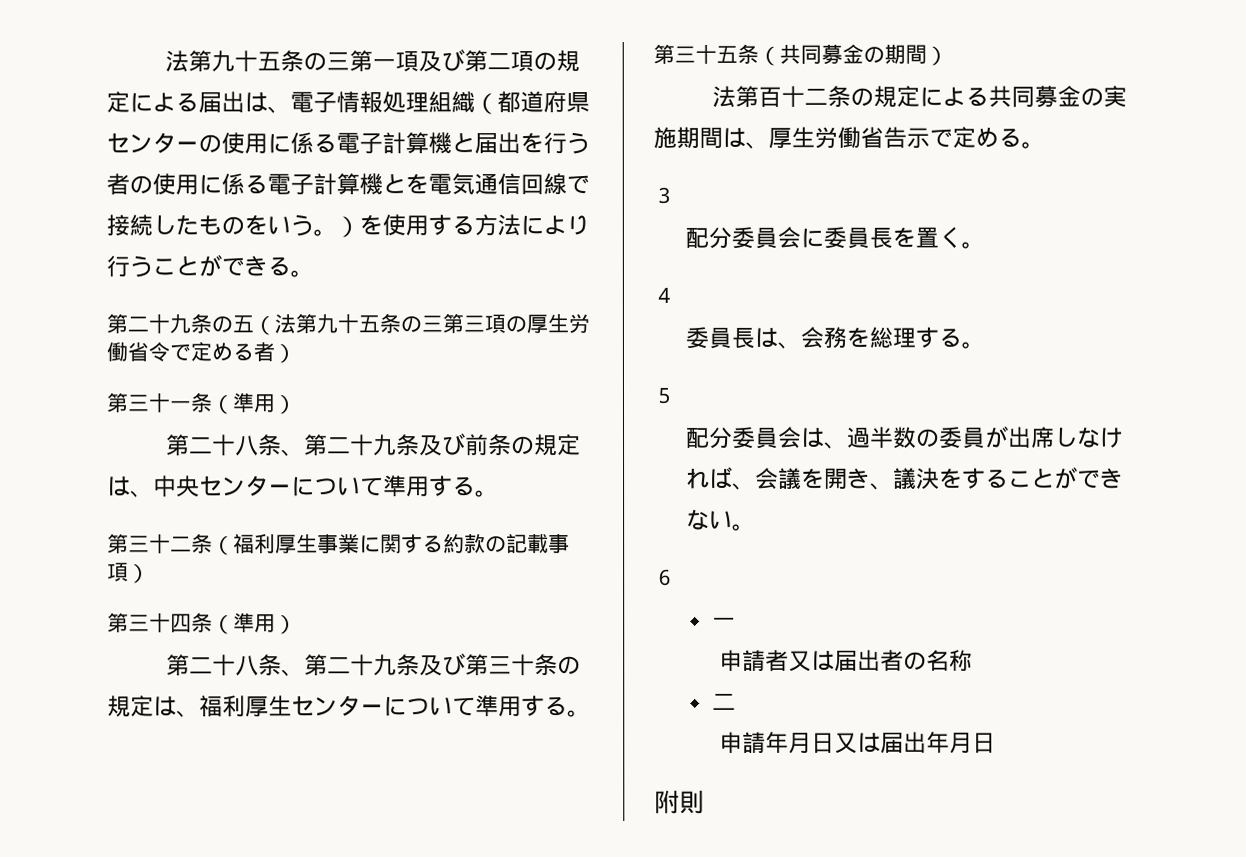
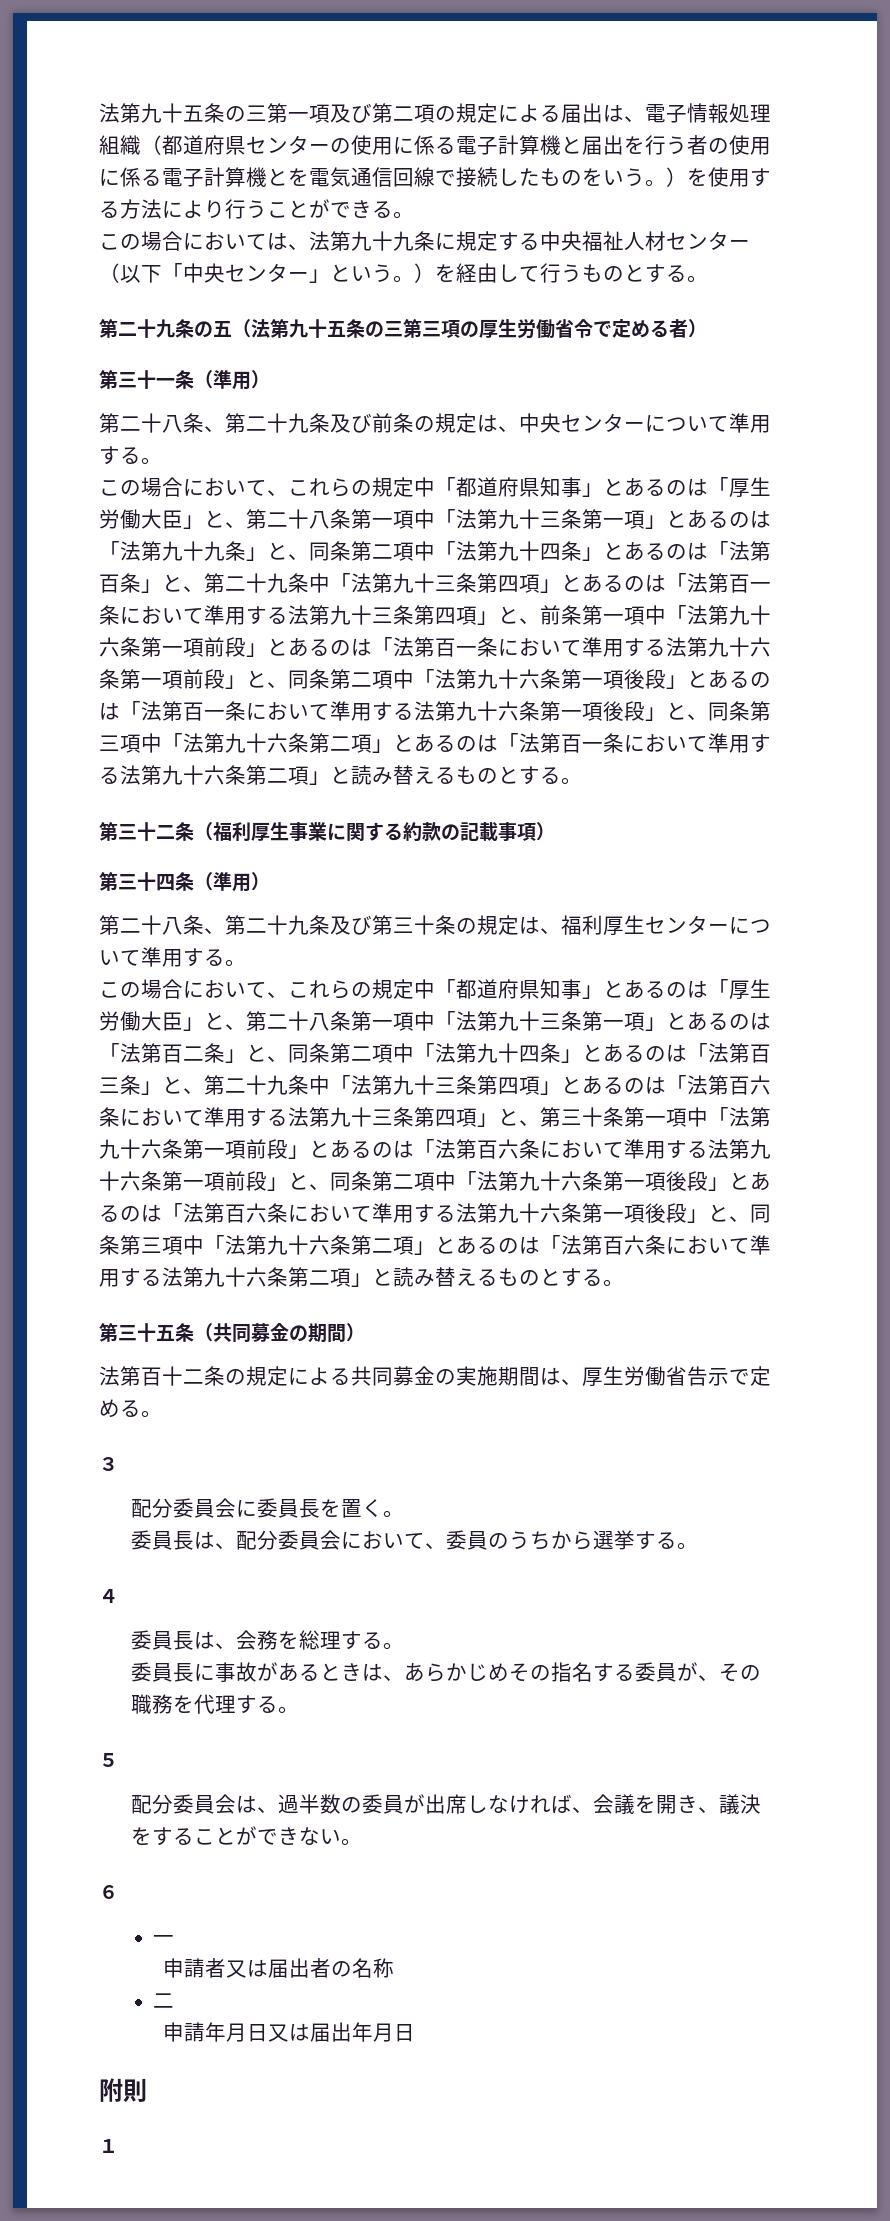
(314, 274) none -> [99,231,750,251] [99,263,708,283] // この場合においては、法第九十九条に規定する中央福祉人材センター（以下「中央センター」という。）を経由して行うものとする。
(499, 494) none -> [99,477,771,497] [99,509,771,529] [99,541,771,561] [99,573,771,593] [99,605,771,625] [99,637,771,657] [99,669,771,689] [99,701,771,721] [99,733,771,753] [99,765,582,785] // この場合において、これらの規定中「都道府県知事」とあるのは「厚生労働大臣」と、第二十八条第一項中「法第九十三条第一項」とあるのは「法第九十九条」と、同条第二項中「法第九十四条」とあるのは「法第百条」と、第二十九条中「法第九十三条第四項」とあるのは「法第百一条において準用する法第九十三条第四項」と、前条第一項中「法第九十六条第一項前段」とあるのは「法第百一条において準用する法第九十六条第一項前段」と、同条第二項中「法第九十六条第一項後段」とあるのは「法第百一条において準用する法第九十六条第一項後段」と、同条第三項中「法第九十六条第二項」とあるのは「法第百一条において準用する法第九十六条第二項」と読み替えるものとする。
(591, 714) none -> [99,979,771,999] [99,1011,771,1031] [99,1043,771,1063] [99,1075,771,1095] [99,1107,771,1127] [99,1139,771,1159] [99,1171,771,1191] [99,1203,771,1223] [99,1235,771,1255] [99,1267,624,1287] // この場合において、これらの規定中「都道府県知事」とあるのは「厚生労働大臣」と、第二十八条第一項中「法第九十三条第一項」とあるのは「法第百二条」と、同条第二項中「法第九十四条」とあるのは「法第百三条」と、第二十九条中「法第九十三条第四項」とあるのは「法第百六条において準用する法第九十三条第四項」と、第三十条第一項中「法第九十六条第一項前段」とあるのは「法第百六条において準用する法第九十六条第一項前段」と、同条第二項中「法第九十六条第一項後段」とあるのは「法第百六条において準用する法第九十六条第一項後段」と、同条第三項中「法第九十六条第二項」とあるのは「法第百六条において準用する法第九十六条第二項」と読み替えるものとする。
(986, 245) none -> [130,1530,698,1550] // 委員長は、配分委員会において、委員のうちから選挙する。
(986, 345) none -> [130,1662,761,1682] [130,1694,299,1714] // 委員長に事故があるときは、あらかじめその指名する委員が、その職務を代理する。
(705, 801) none -> [99,2139,118,2153] // １

